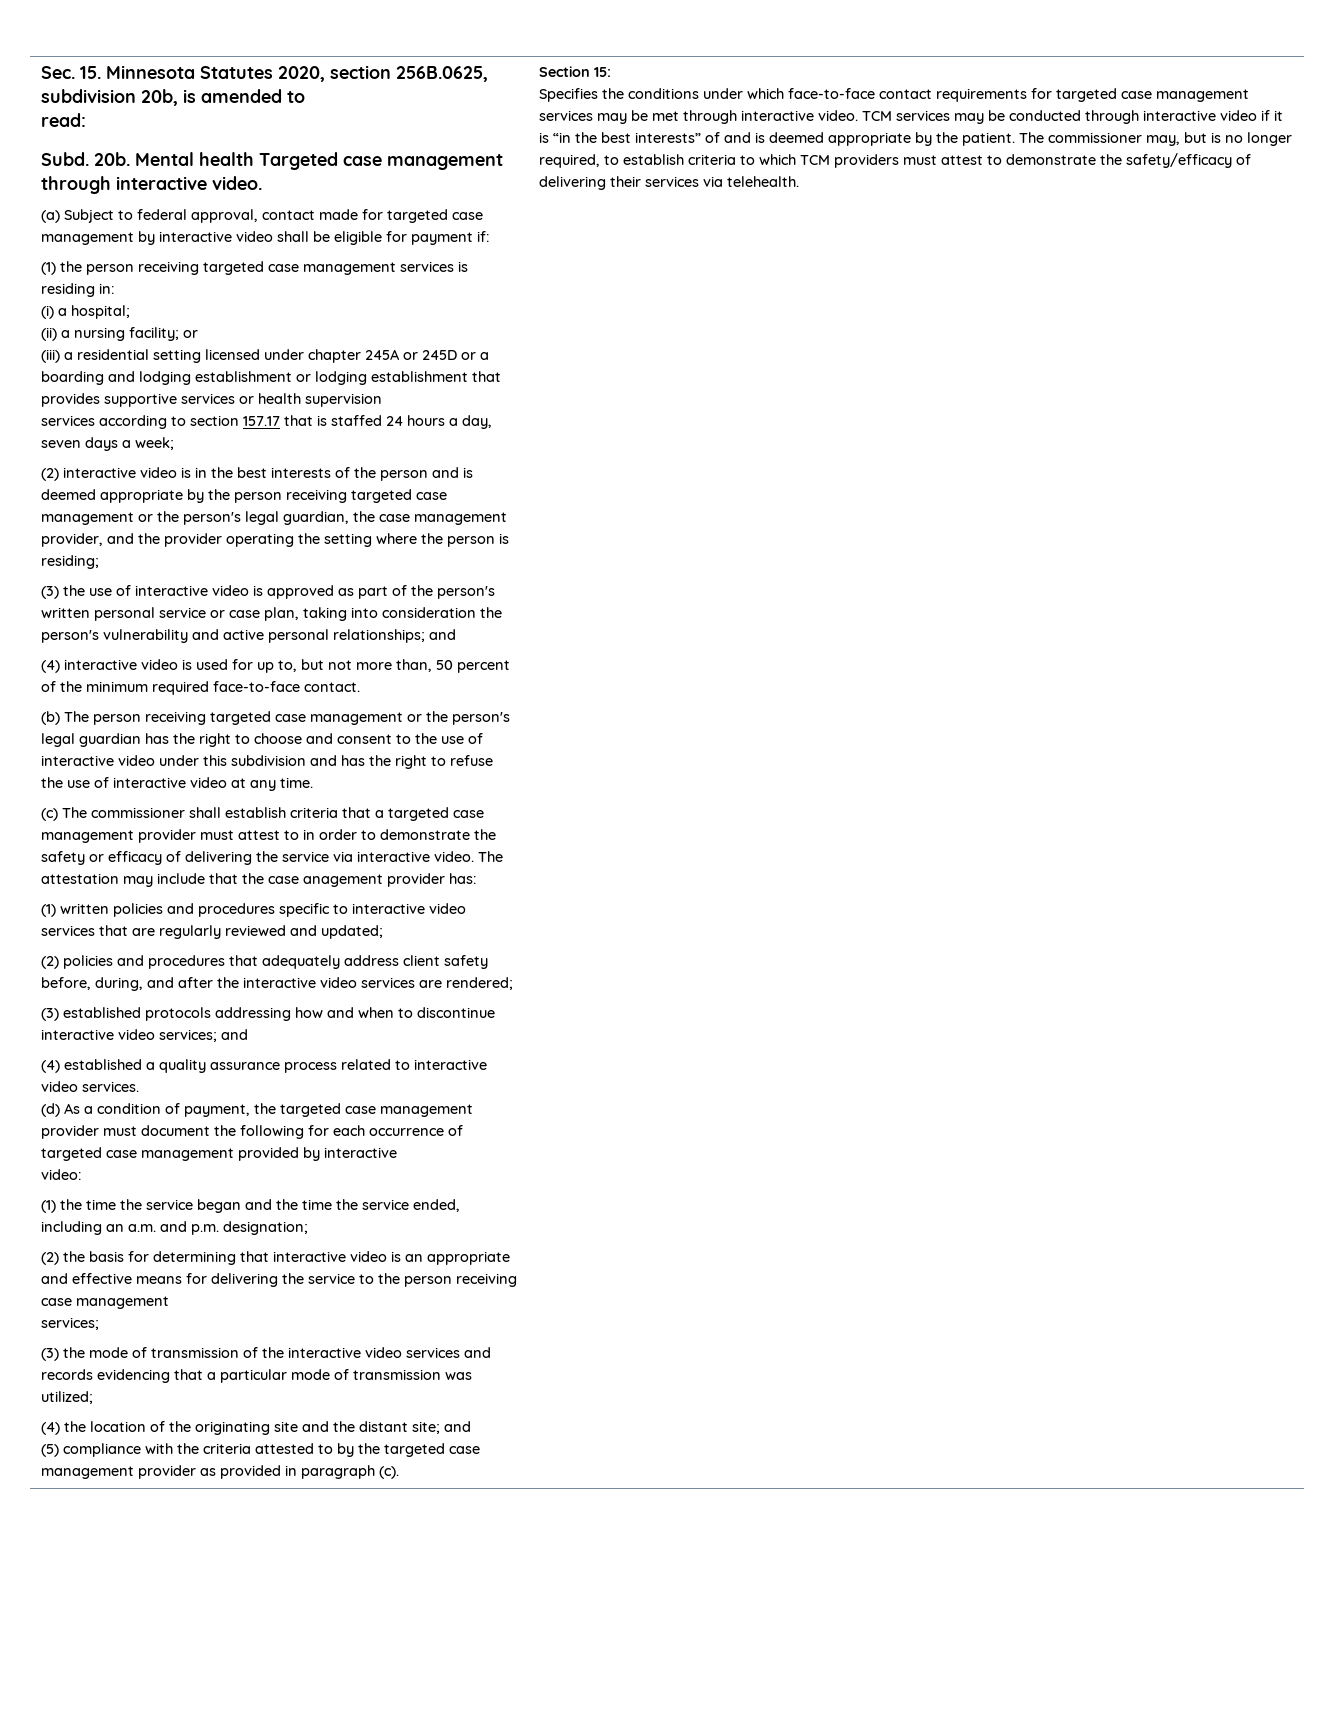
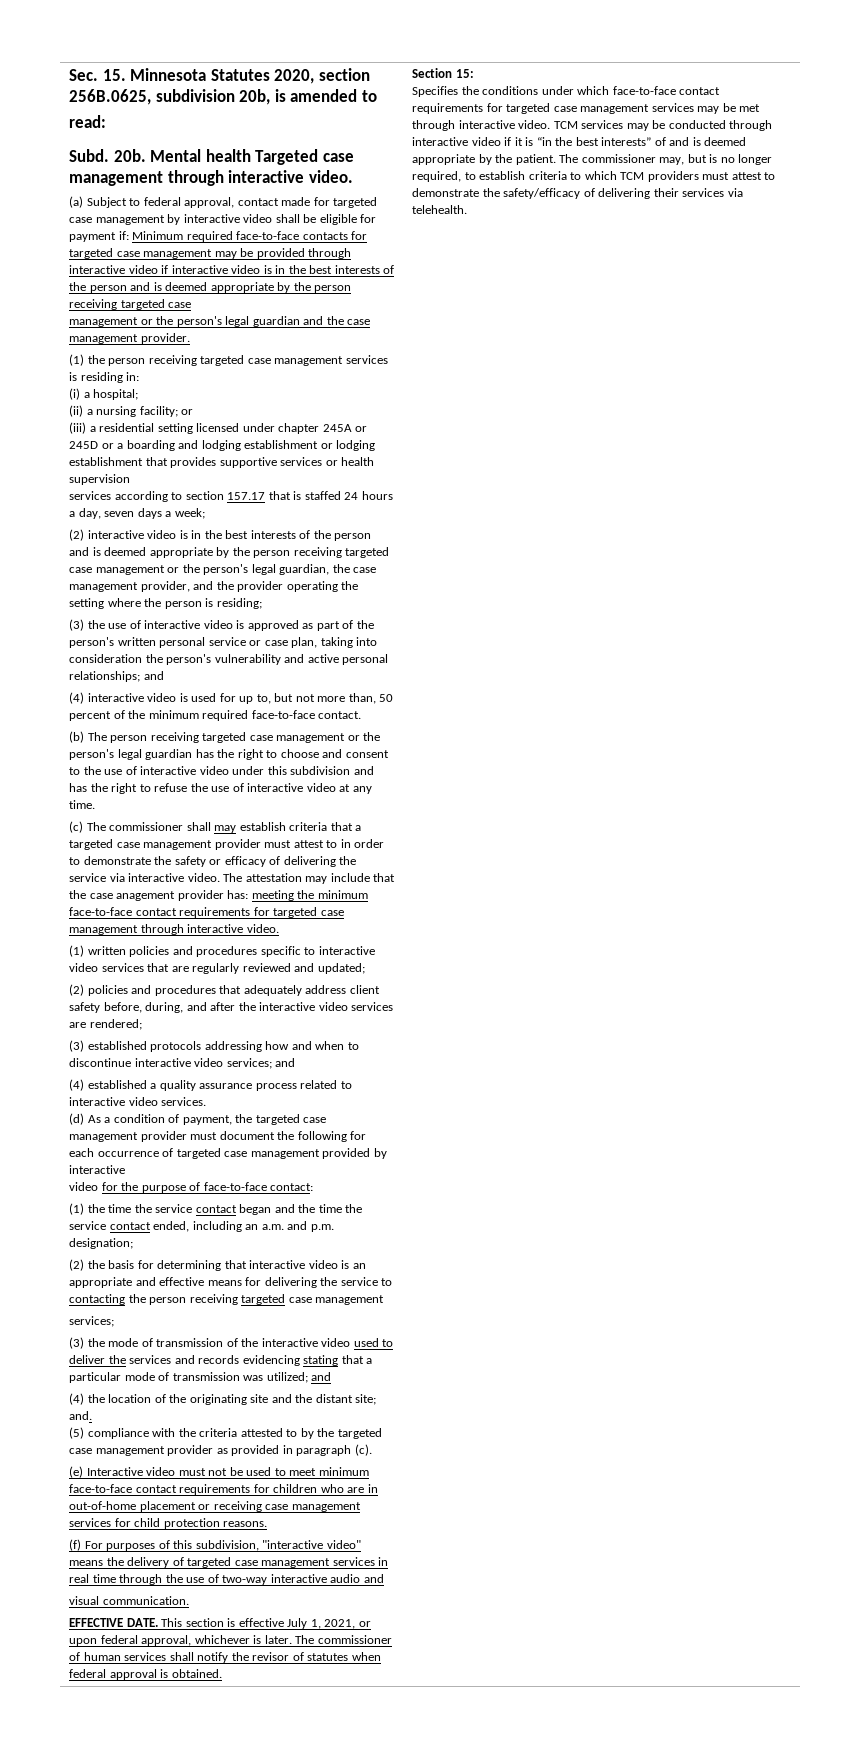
(490, 236) none -> [132,231,368,242] [69,248,352,259] [69,265,395,274] [69,282,352,293] [69,299,192,310] [69,316,371,327] [69,333,190,344] Minimum required face-to-face contacts for targeted case management may be provided through interactive video if interactive video is in the best interests of the person and is deemed appropriate by the person receiving targeted case // management or the person's legal guardian and the case management provider.
(222, 812) none -> [214,825,237,833] may
(477, 878) none -> [251,890,368,901] [69,907,344,918] [69,924,279,935] meeting the minimum face-to-face contact requirements for targeted case management through interactive video.
[41,1169,82,1180] video: -> [69,1182,314,1193] video for the purpose of face-to-face contact:
(194, 1204) none -> [195,1205,237,1213] contact
(410, 1204) none -> [109,1222,151,1230] contact
[378,1273,518,1287] the person receiving -> [69,1294,286,1305] contacting the person receiving targeted
(403, 1352) none -> [353,1338,394,1347] [69,1355,126,1364] used to deliver the
(171, 1376) none -> [303,1355,339,1366] stating
(94, 1397) none -> [311,1372,332,1381] and
[444,1421,472,1432] and -> [69,1411,93,1420] and.
(400, 1472) none -> [69,1466,369,1478] [69,1484,378,1495] [69,1501,361,1512] [69,1518,268,1529] [69,1539,361,1551] [69,1557,389,1568] [69,1574,384,1585] [69,1596,189,1605] [69,1618,371,1629] [69,1635,392,1646] [69,1652,381,1663] [69,1669,222,1680] // (e) Interactive video must not be used to meet minimum face-to-face contact requirements for children who are in out-of-home placement or receiving case management services for child protection reasons. // (f) For purposes of this subdivision, "interactive video" means the delivery of targeted case management services in real time through the use of two-way interactive audio and // visual communication. // EFFECTIVE DATE. This section is effective July 1, 2021, or upon federal approval, whichever is later. The commissioner of human services shall notify the revisor of statutes when federal approval is obtained.

